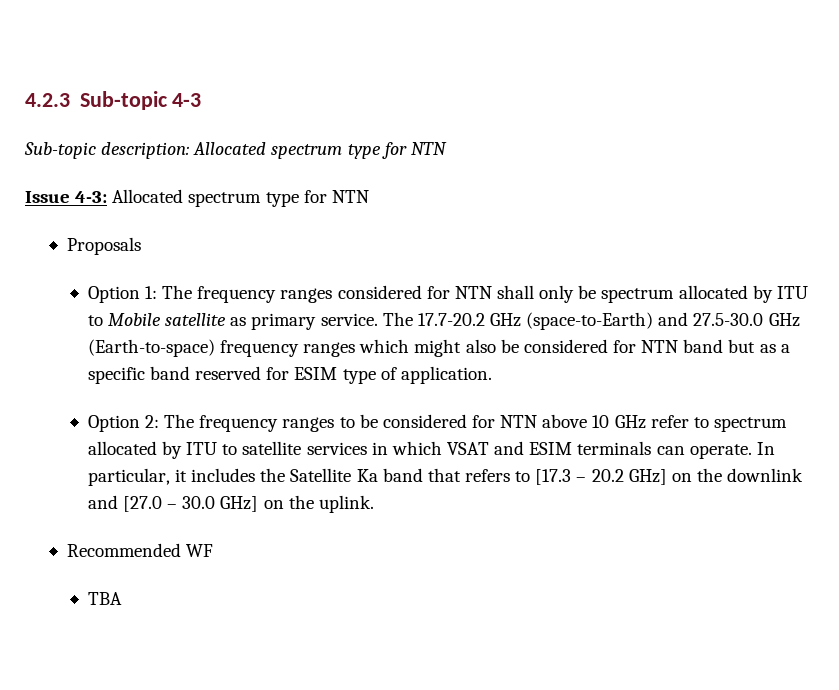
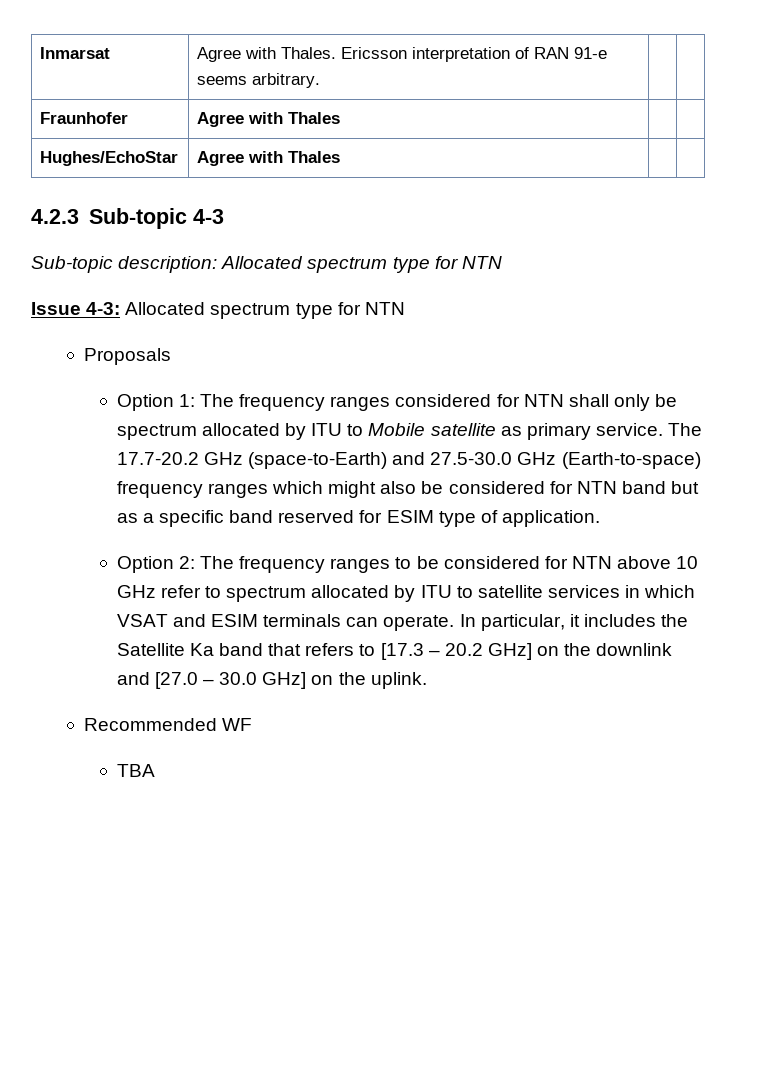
(25, 100) none -> [40,47,111,59] [197,47,608,62] [197,73,321,88] [40,112,129,124] [197,112,341,127] [40,151,179,166] [197,151,341,166] Inmarsat | Agree with Thales. Ericsson interpretation of RAN 91-e seems arbitrary. | | // Fraunhofer | Agree with Thales | | // Hughes/EchoStar | Agree with Thales | | //

